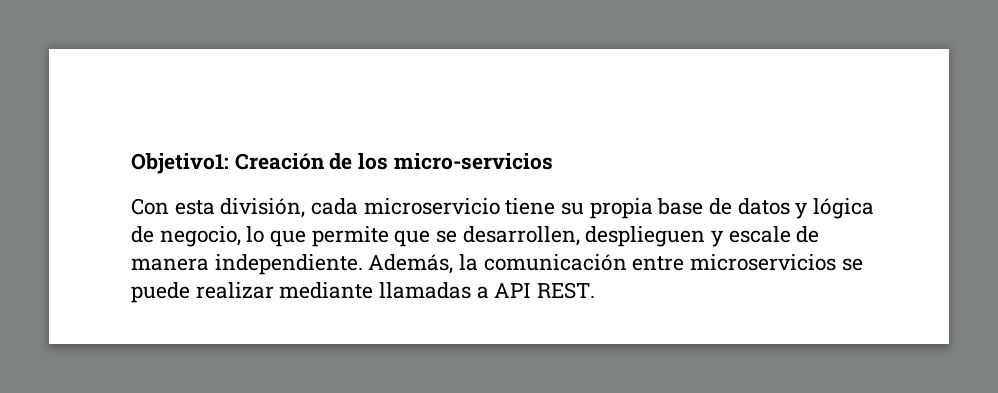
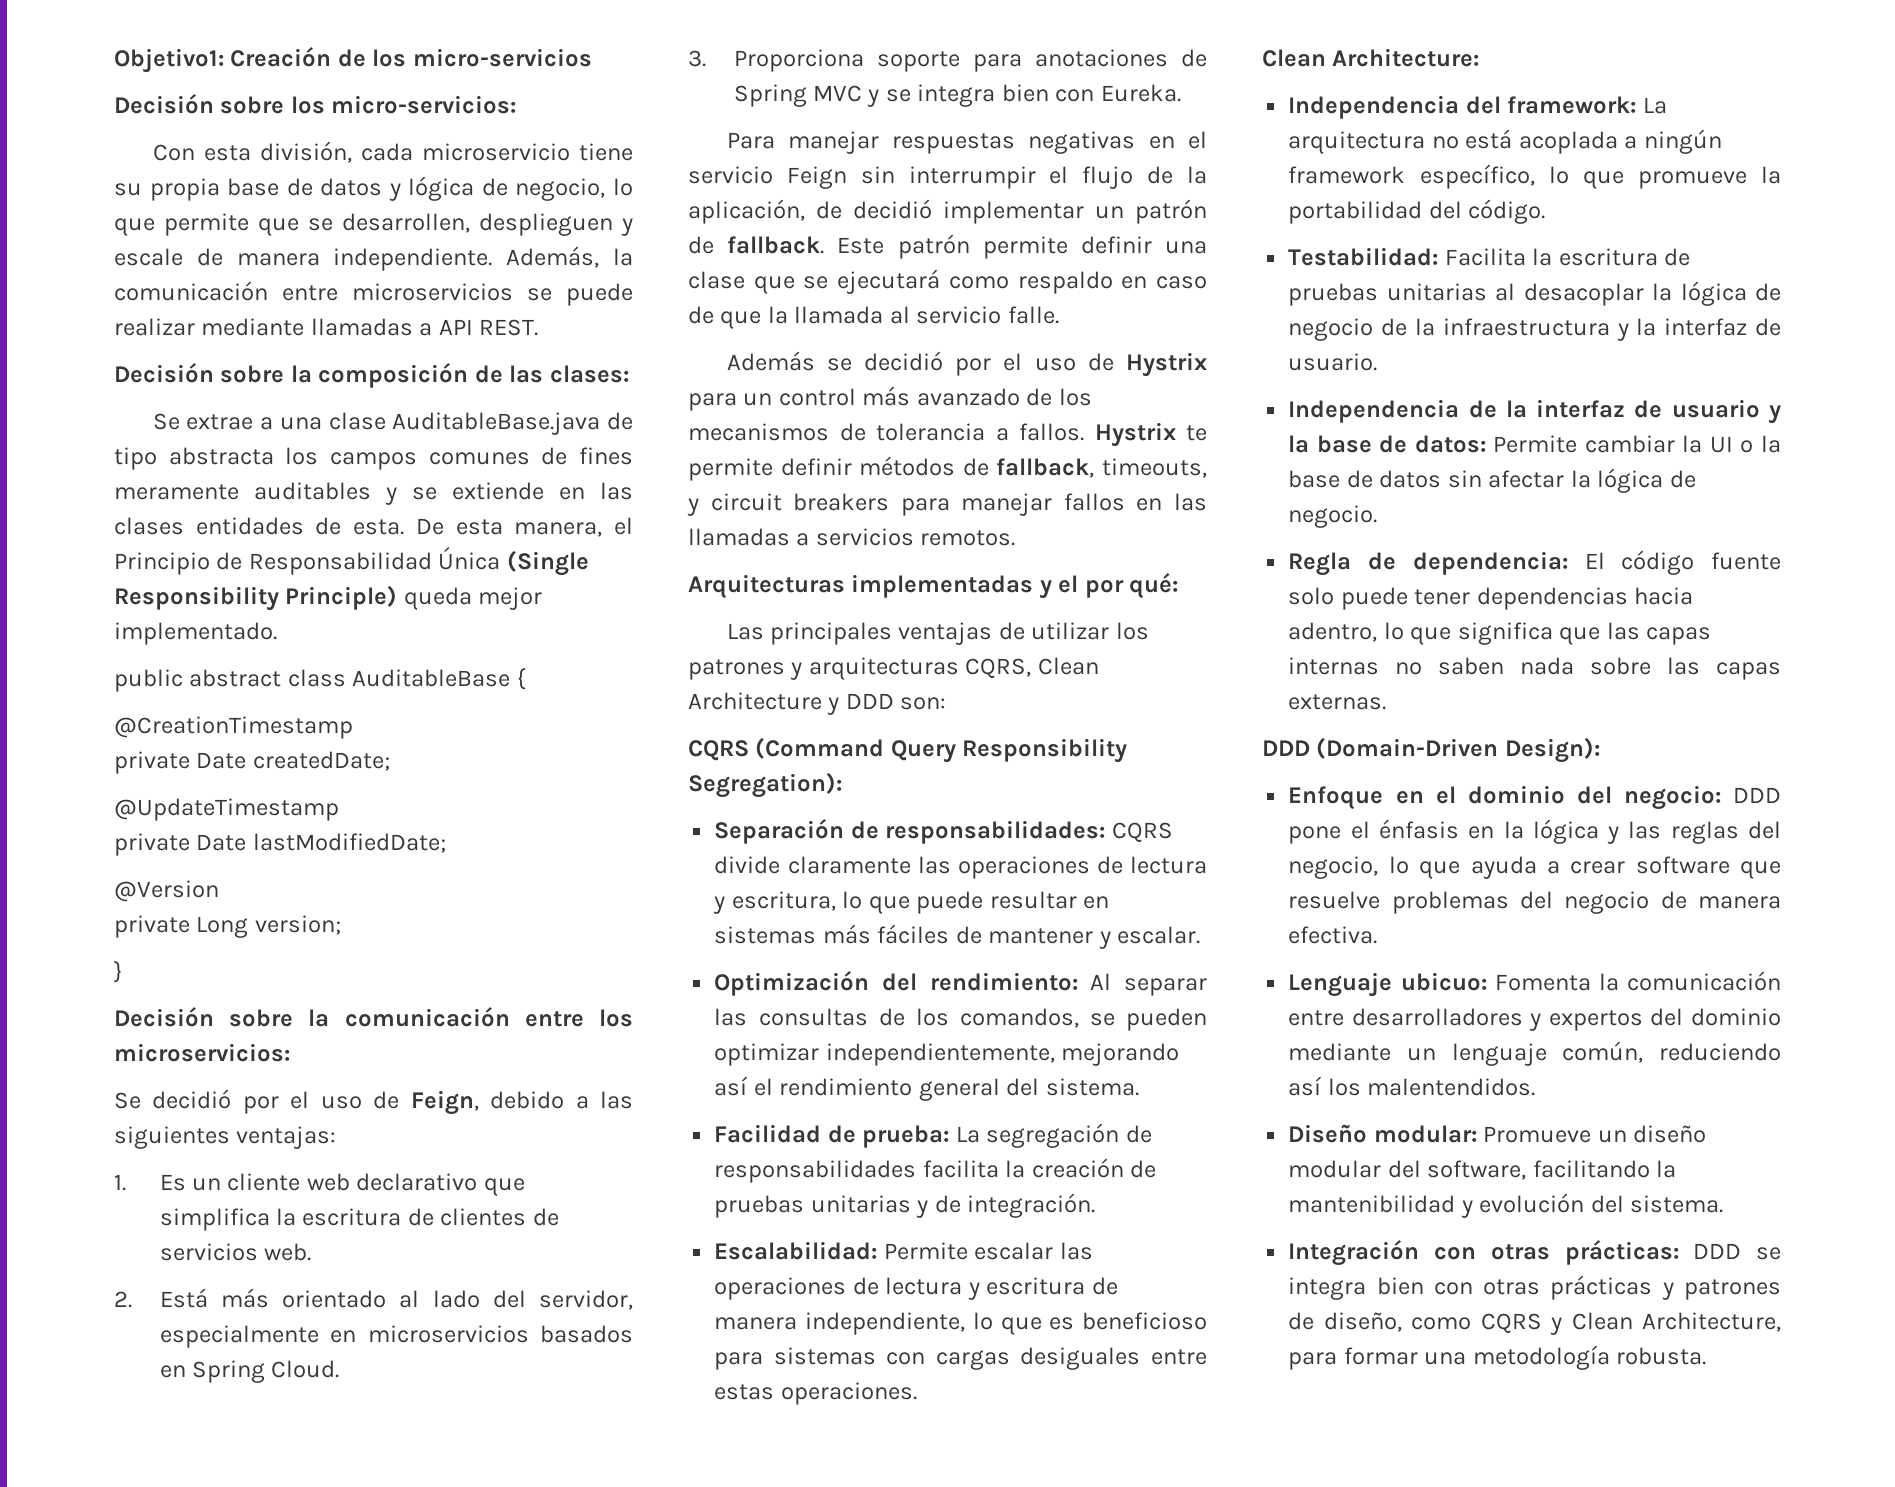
(553, 161) none -> [114,94,517,114] // Decisión sobre los micro-servicios:
(596, 290) none -> [114,363,629,388] [152,412,633,435] [114,447,633,470] [114,482,633,505] [114,517,633,537] [114,547,589,576] [114,585,543,611] [114,622,277,645] [114,668,526,692] [114,716,353,739] [114,751,390,774] [114,798,339,821] [114,833,446,856] [114,880,219,902] [114,915,341,938] [114,961,122,983] [114,1007,633,1027] [114,1043,290,1062] [114,1089,633,1115] [114,1126,337,1149] [114,1173,525,1196] [159,1208,559,1231] [159,1243,311,1261] [114,1288,634,1310] [159,1325,633,1348] [159,1360,340,1383] [688,49,1207,72] [733,84,1181,107] [726,131,1207,154] [688,166,1207,189] [688,199,1207,224] [688,234,1207,259] [688,269,1207,294] [688,306,1059,329] [726,351,1207,377] [688,386,1092,411] [688,422,1207,447] [688,456,1207,481] [687,493,1207,516] [688,528,1016,546] [688,573,1179,599] [726,622,1149,645] [688,657,1099,680] [688,692,947,715] [688,737,1128,763] [688,772,842,798] [714,819,1173,844] [714,856,1207,879] [713,891,1110,914] [714,924,1201,949] [714,971,1207,996] [714,1008,1207,1031] [714,1043,1180,1066] [714,1076,1139,1101] [714,1123,1152,1148] [714,1158,1157,1183] [714,1193,1096,1218] [714,1241,1093,1260] [714,1277,1118,1300] [714,1312,1207,1335] [714,1347,1207,1370] [714,1382,917,1405] [1262,48,1480,67] [1288,95,1667,119] [1288,129,1722,154] [1288,164,1781,189] [1288,199,1546,224] [1288,247,1691,266] [1288,281,1781,306] [1288,318,1781,341] [1288,353,1378,371] [1288,399,1781,424] [1288,435,1781,453] [1288,468,1696,493] [1288,505,1378,528] [1288,550,1781,576] [1288,587,1694,610] [1288,622,1712,645] [1288,657,1781,680] [1288,694,1387,710] [1262,737,1600,763] [1288,785,1781,810] [1288,819,1781,844] [1288,856,1781,879] [1288,891,1781,914] [1288,926,1378,944] [1288,971,1781,997] [1288,1008,1781,1031] [1288,1041,1781,1066] [1288,1076,1536,1096] [1288,1124,1707,1143] [1288,1160,1677,1180] [1288,1193,1724,1218] [1288,1240,1781,1266] [1288,1275,1781,1300] [1288,1312,1781,1335] [1288,1345,1707,1370] // Decisión sobre la composición de las clases: // Se extrae a una clase AuditableBase.java de tipo abstracta los campos comunes de fines meramente auditables y se extiende en las clases entidades de esta. De esta manera, el Principio de Responsabilidad Única (Single Responsibility Principle) queda mejor implementado. // public abstract class AuditableBase { // @CreationTimestamp // private Date createdDate; // @UpdateTimestamp // private Date lastModifiedDate; // @Version // private Long version; // } // Decisión sobre la comunicación entre los microservicios: // Se decidió por el uso de Feign, debido a las siguientes ventajas: // 1. Es un cliente web declarativo que simplifica la escritura de clientes de servicios web. // 2. Está más orientado al lado del servidor, especialmente en microservicios basados en Spring Cloud. // 3. Proporciona soporte para anotaciones de Spring MVC y se integra bien con Eureka. // Para manejar respuestas negativas en el servicio Feign sin interrumpir el flujo de la aplicación, de decidió implementar un patrón de fallback. Este patrón permite definir una clase que se ejecutará como respaldo en caso de que la llamada al servicio falle. // Además se decidió por el uso de Hystrix para un control más avanzado de los mecanismos de tolerancia a fallos. Hystrix te permite definir métodos de fallback, timeouts, y circuit breakers para manejar fallos en las llamadas a servicios remotos. // Arquitecturas implementadas y el por qué: // Las principales ventajas de utilizar los patrones y arquitecturas CQRS, Clean Architecture y DDD son: // CQRS (Command Query Responsibility Segregation): // Separación de responsabilidades: CQRS divide claramente las operaciones de lectura y escritura, lo que puede resultar en sistemas más fáciles de mantener y escalar. // Optimización del rendimiento: Al separar las consultas de los comandos, se pueden optimizar independientemente, mejorando así el rendimiento general del sistema. // Facilidad de prueba: La segregación de responsabilidades facilita la creación de pruebas unitarias y de integración. // Escalabilidad: Permite escalar las operaciones de lectura y escritura de manera independiente, lo que es beneficioso para sistemas con cargas desiguales entre estas operaciones. // Clean Architecture: // Independencia del framework: La arquitectura no está acoplada a ningún framework específico, lo que promueve la portabilidad del código. // Testabilidad: Facilita la escritura de pruebas unitarias al desacoplar la lógica de negocio de la infraestructura y la interfaz de usuario. // Independencia de la interfaz de usuario y la base de datos: Permite cambiar la UI o la base de datos sin afectar la lógica de negocio. // Regla de dependencia: El código fuente solo puede tener dependencias hacia adentro, lo que significa que las capas internas no saben nada sobre las capas externas. // DDD (Domain-Driven Design): // Enfoque en el dominio del negocio: DDD pone el énfasis en la lógica y las reglas del negocio, lo que ayuda a crear software que resuelve problemas del negocio de manera efectiva. // Lenguaje ubicuo: Fomenta la comunicación entre desarrolladores y expertos del dominio mediante un lenguaje común, reduciendo así los malentendidos. // Diseño modular: Promueve un diseño modular del software, facilitando la mantenibilidad y evolución del sistema. // Integración con otras prácticas: DDD se integra bien con otras prácticas y patrones de diseño, como CQRS y Clean Architecture, para formar una metodología robusta.

